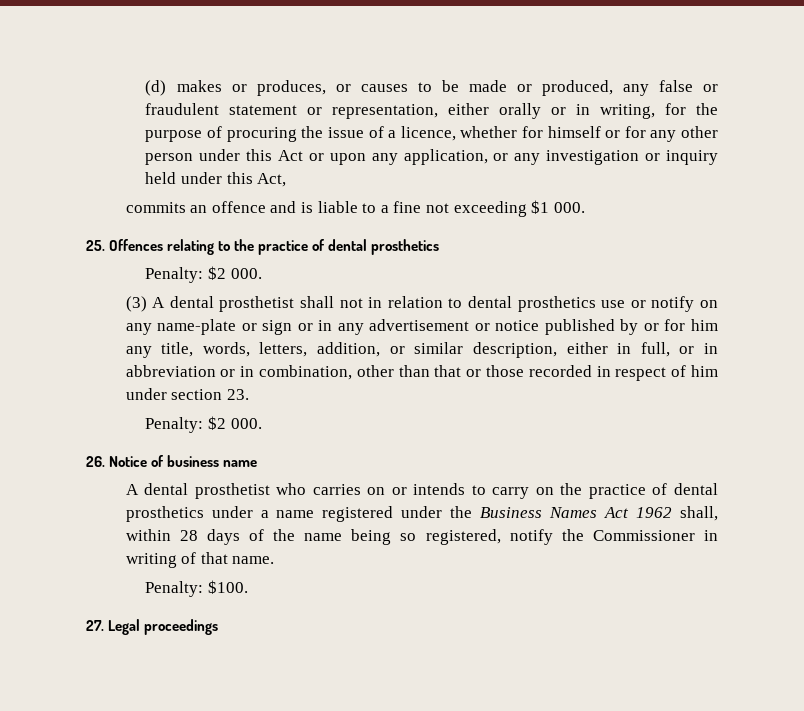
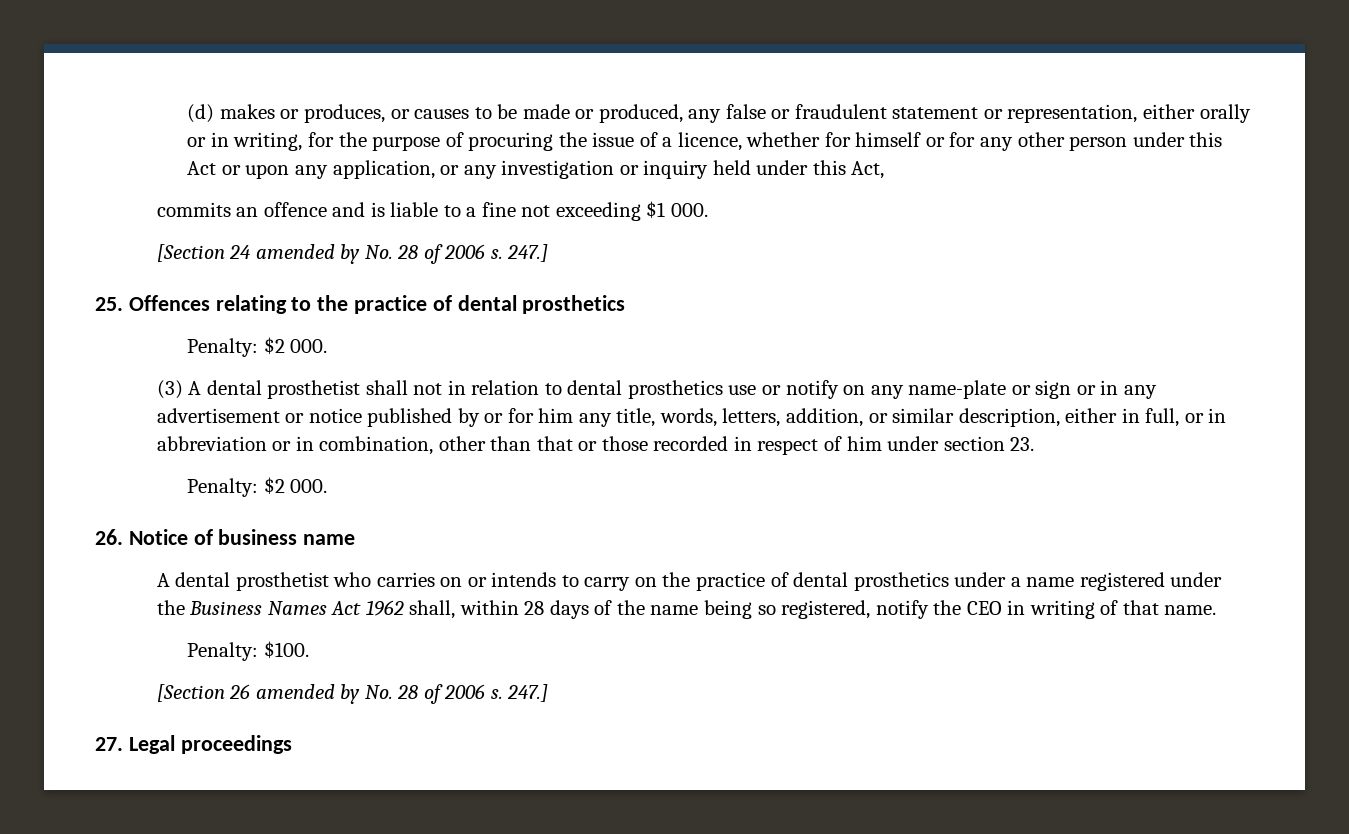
(585, 207) none -> [156,244,549,264] // [Section 24 amended by No. 28 of 2006 s. 247.]
[592,530,695,541] Commissioner -> [966,601,1002,615] CEO
(249, 587) none -> [156,684,549,704] // [Section 26 amended by No. 28 of 2006 s. 247.]

